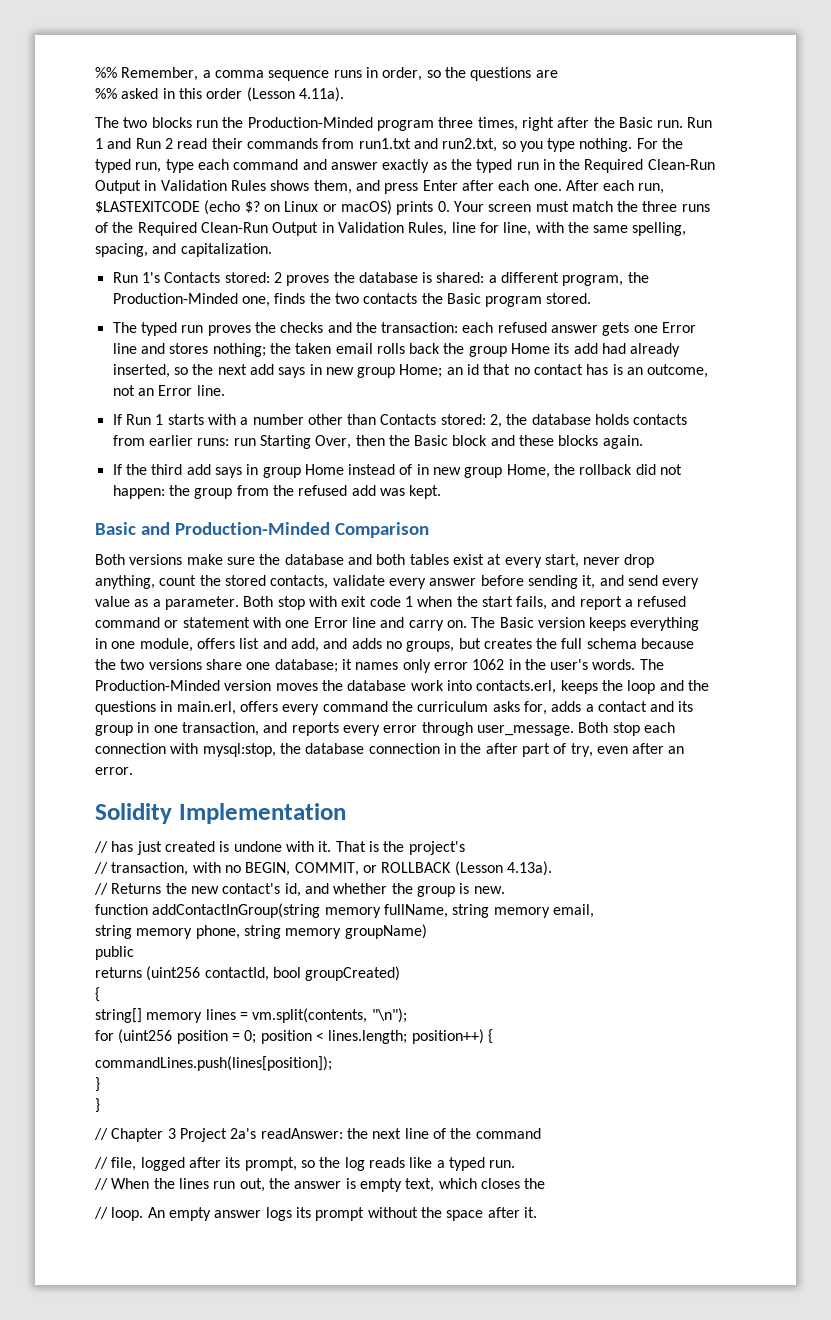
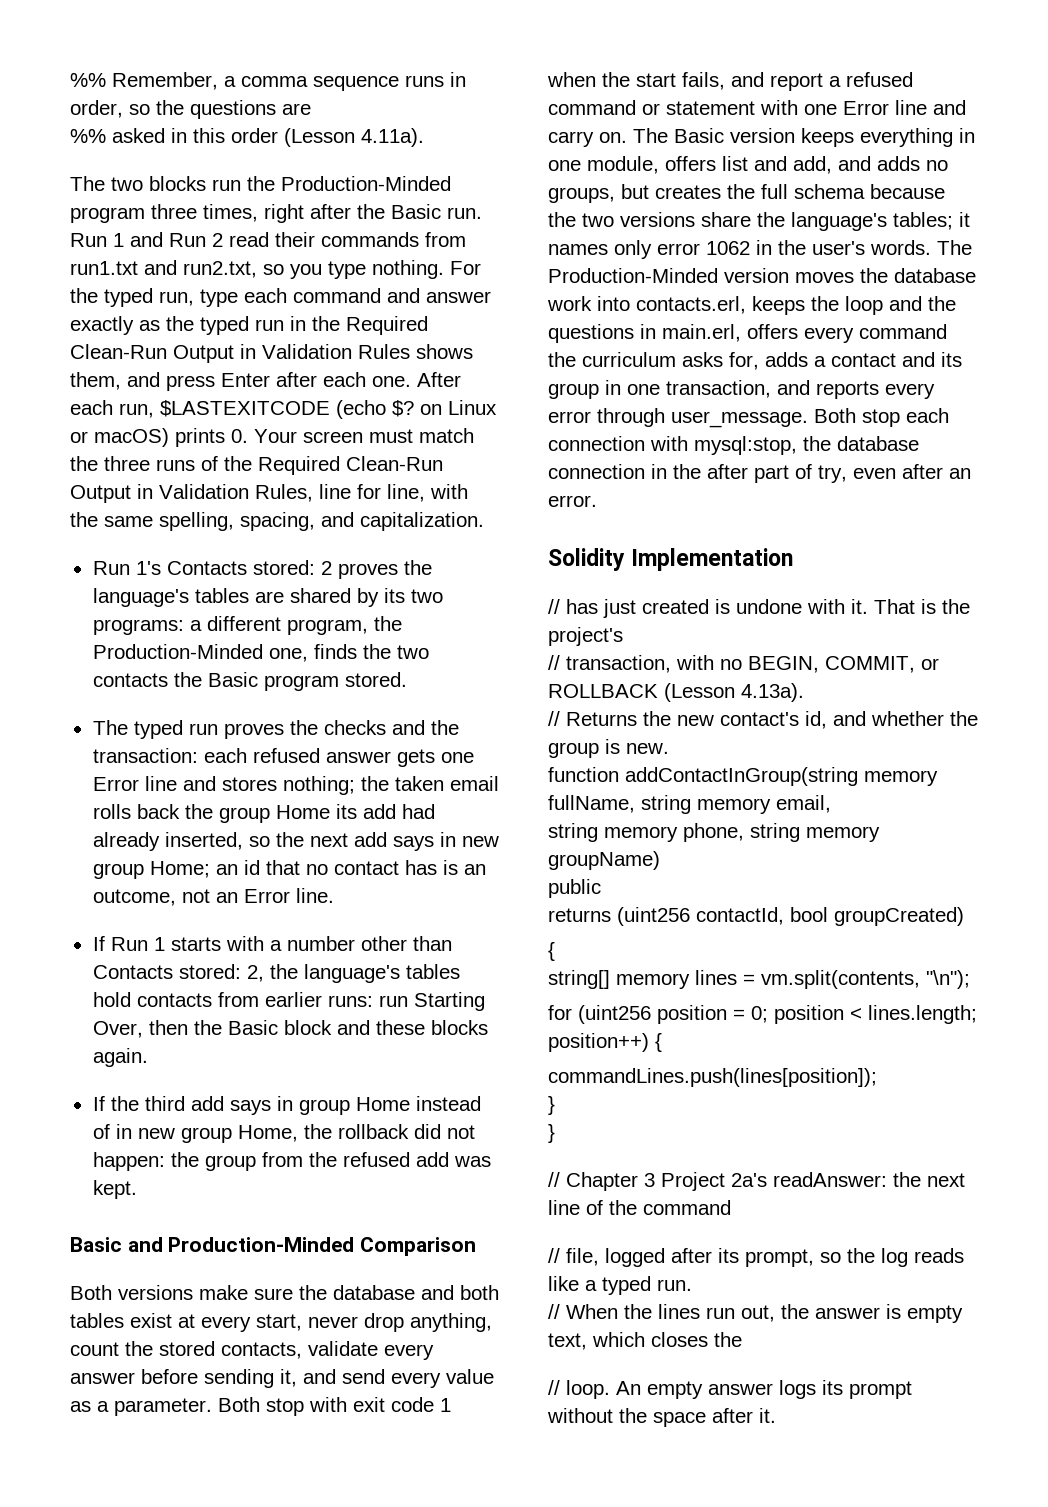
[358,272,485,283] database is shared: -> [92,588,443,607] [92,619,184,635] language's tables are shared by its two programs:
[531,414,630,425] database holds -> [303,964,460,983] [92,992,131,1007] language's tables hold
[246,659,338,673] one database; -> [757,212,953,231] the language's tables;

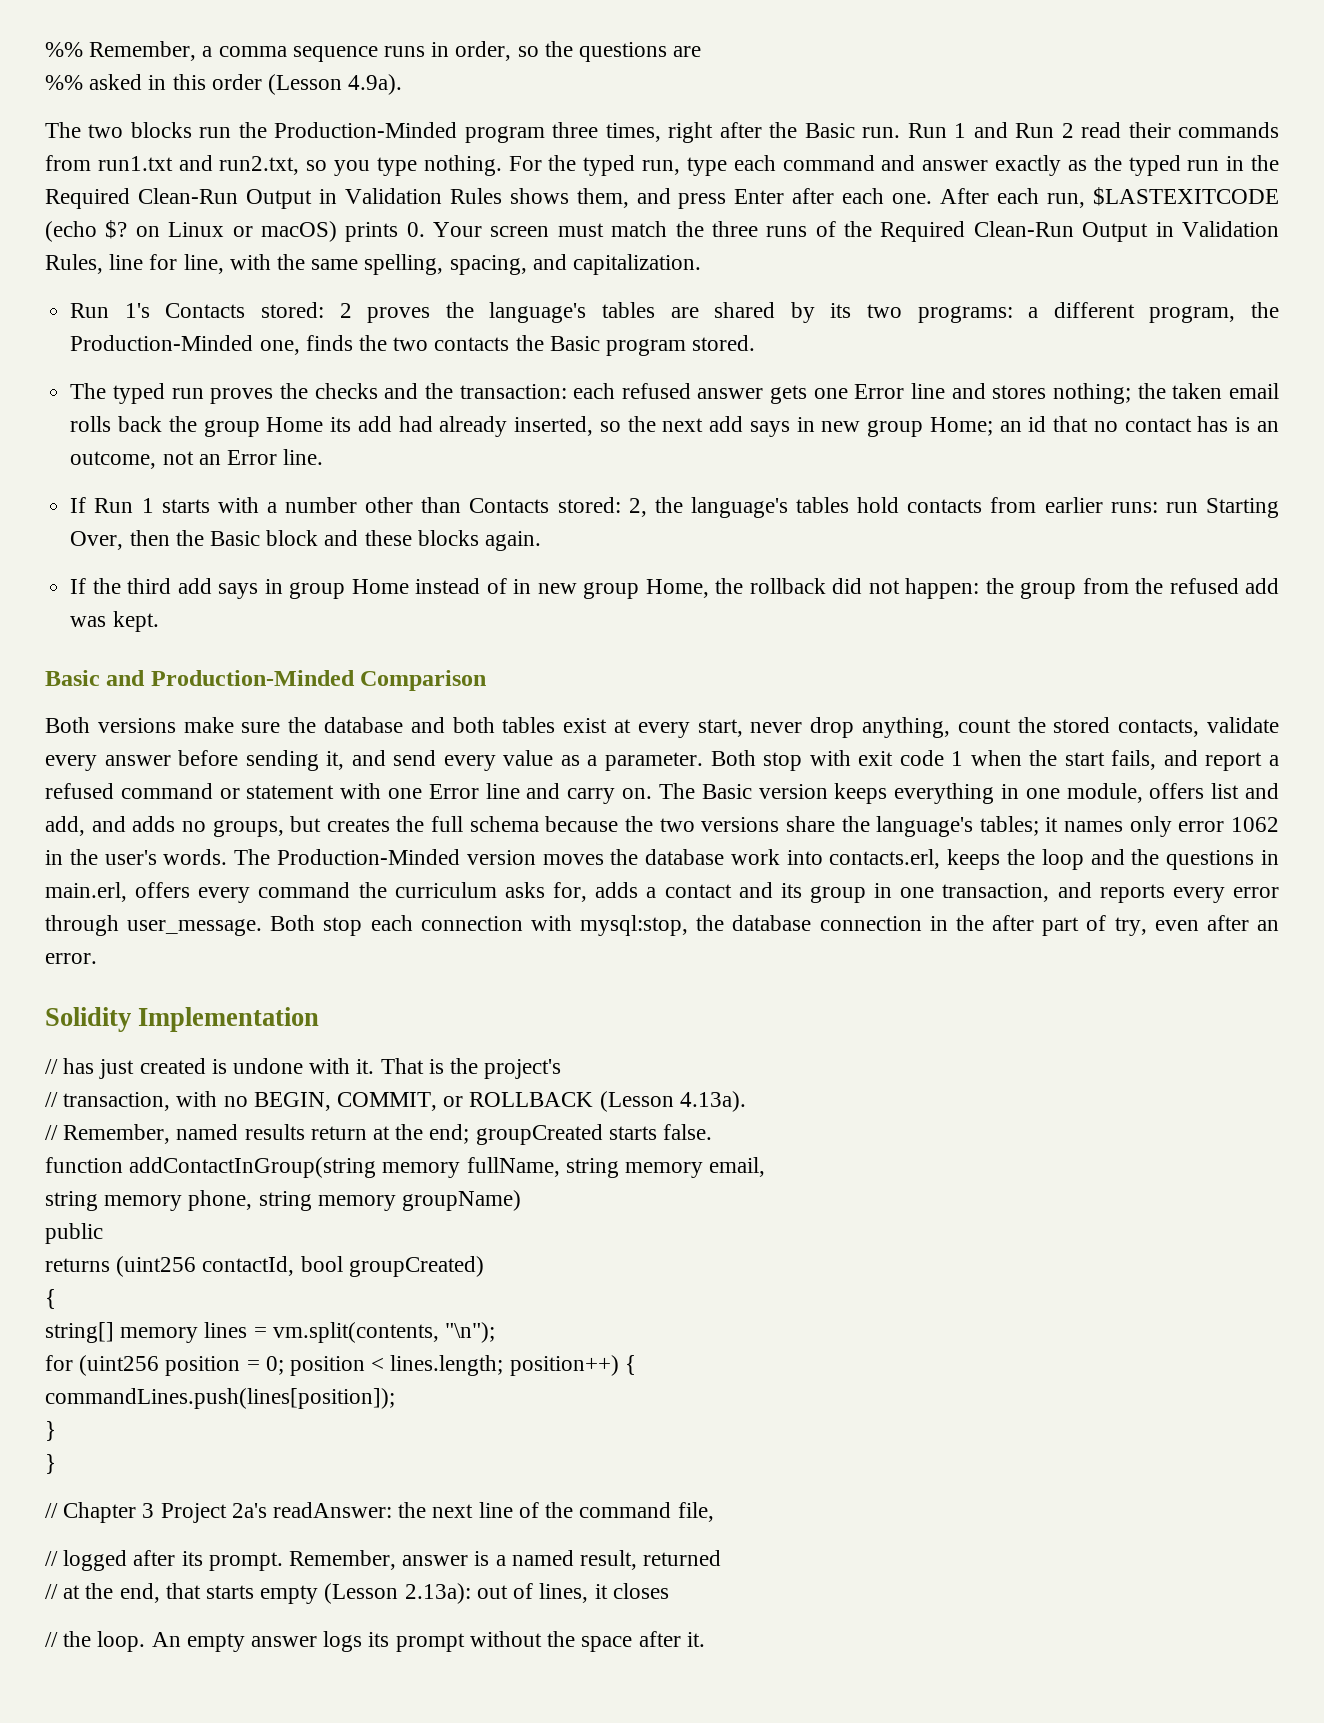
[361,128,424,147] 4.11a). -> [348,74,403,95] 4.9a).
[566,711,978,729] [548,739,669,758] Returns the new contact's id, and whether the group is new. -> [63,1124,713,1145] Remember, named results return at the end; groupCreated starts false.
[548,1248,599,1266] // // file, -> [677,1502,714,1522] [45,1551,58,1566] file, // //
[745,1248,964,1267] [548,1276,692,1295] [548,1304,963,1323] [548,1332,645,1350] prompt, so the log reads like a typed run. // // When the lines run out, the answer is empty text, which -> [208,1550,722,1571] [45,1583,608,1604] prompt. Remember, answer is a named result, returned // // at the end, that starts empty (Lesson 2.13a): out of lines, it
[714,1332,742,1347] [548,1380,560,1395] the // // -> [45,1631,92,1647] // // the

